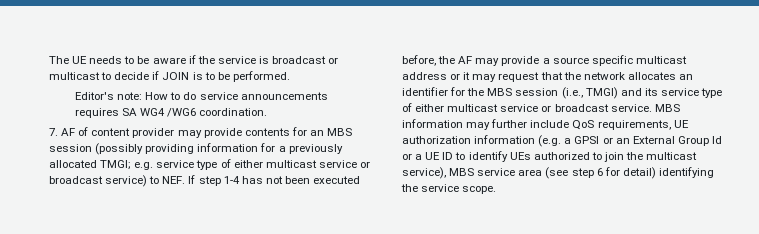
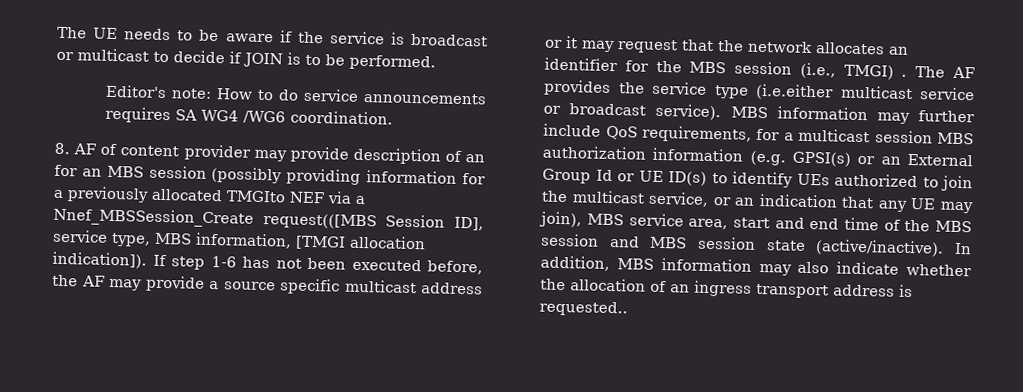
[49,128,59,136] 7. -> [54,142,71,155] 8.
[244,128,290,136] contents -> [352,147,485,165] description of an
[100,159,370,170] [49,175,186,187] TMGI; e.g. service type of either multicast service or broadcast service) to NEF. -> [226,190,366,205] [53,207,484,231] [52,229,427,250] [52,251,148,269] TMGIto NEF via a Nnef_MBSSession_Create request(([MBS Session ID], service type, MBS information, [TMGI allocation indication]).
[223,176,240,184] 1-4 -> [210,255,237,268] 1-6
[620,88,723,98] [402,103,652,112] and its service type of either multicast service or broadcast service. -> [901,66,975,79] [544,79,975,101] [543,103,722,121] . The AF provides the service type (i.e.either multicast service or broadcast service).
[673,120,689,128] UE -> [756,128,974,145] for a multicast session MBS
[564,136,600,144] a GPSI -> [792,151,852,167] GPSI(s)
[415,152,454,160] a UE ID -> [638,170,708,186] UE ID(s)
[402,167,714,179] [401,184,497,194] service), MBS service area (see step 6 for detail) identifying the service scope. -> [648,191,974,214] [539,211,972,233] [541,233,972,257] [540,255,972,277] [540,278,914,299] [539,300,629,317] service, or an indication that any UE may join), MBS service area, start and end time of the MBS session and MBS session state (active/inactive). In addition, MBS information may also indicate whether the allocation of an ingress transport address is requested..

